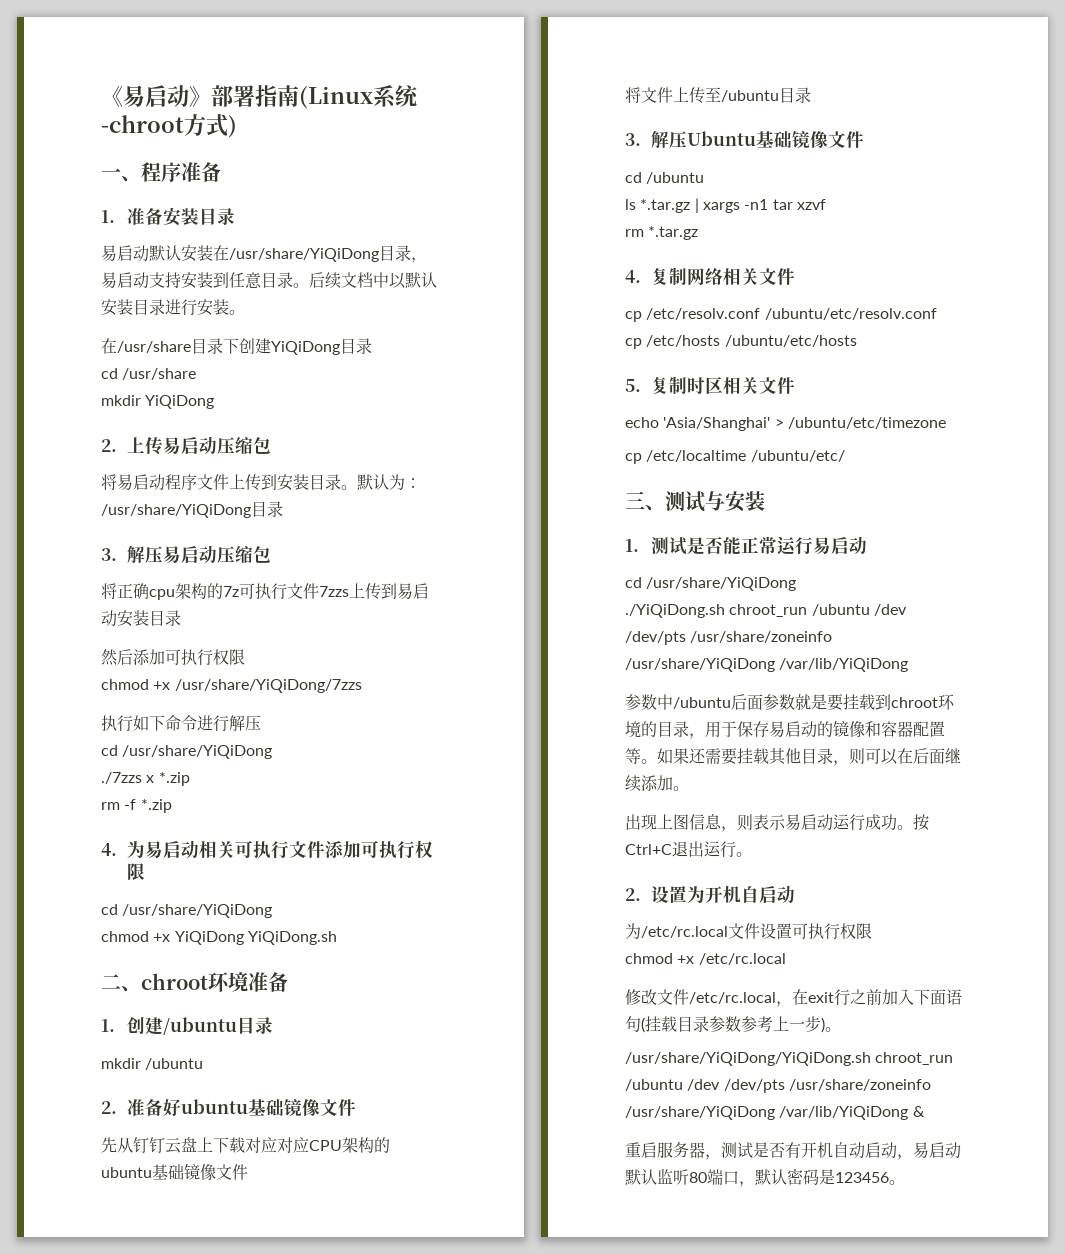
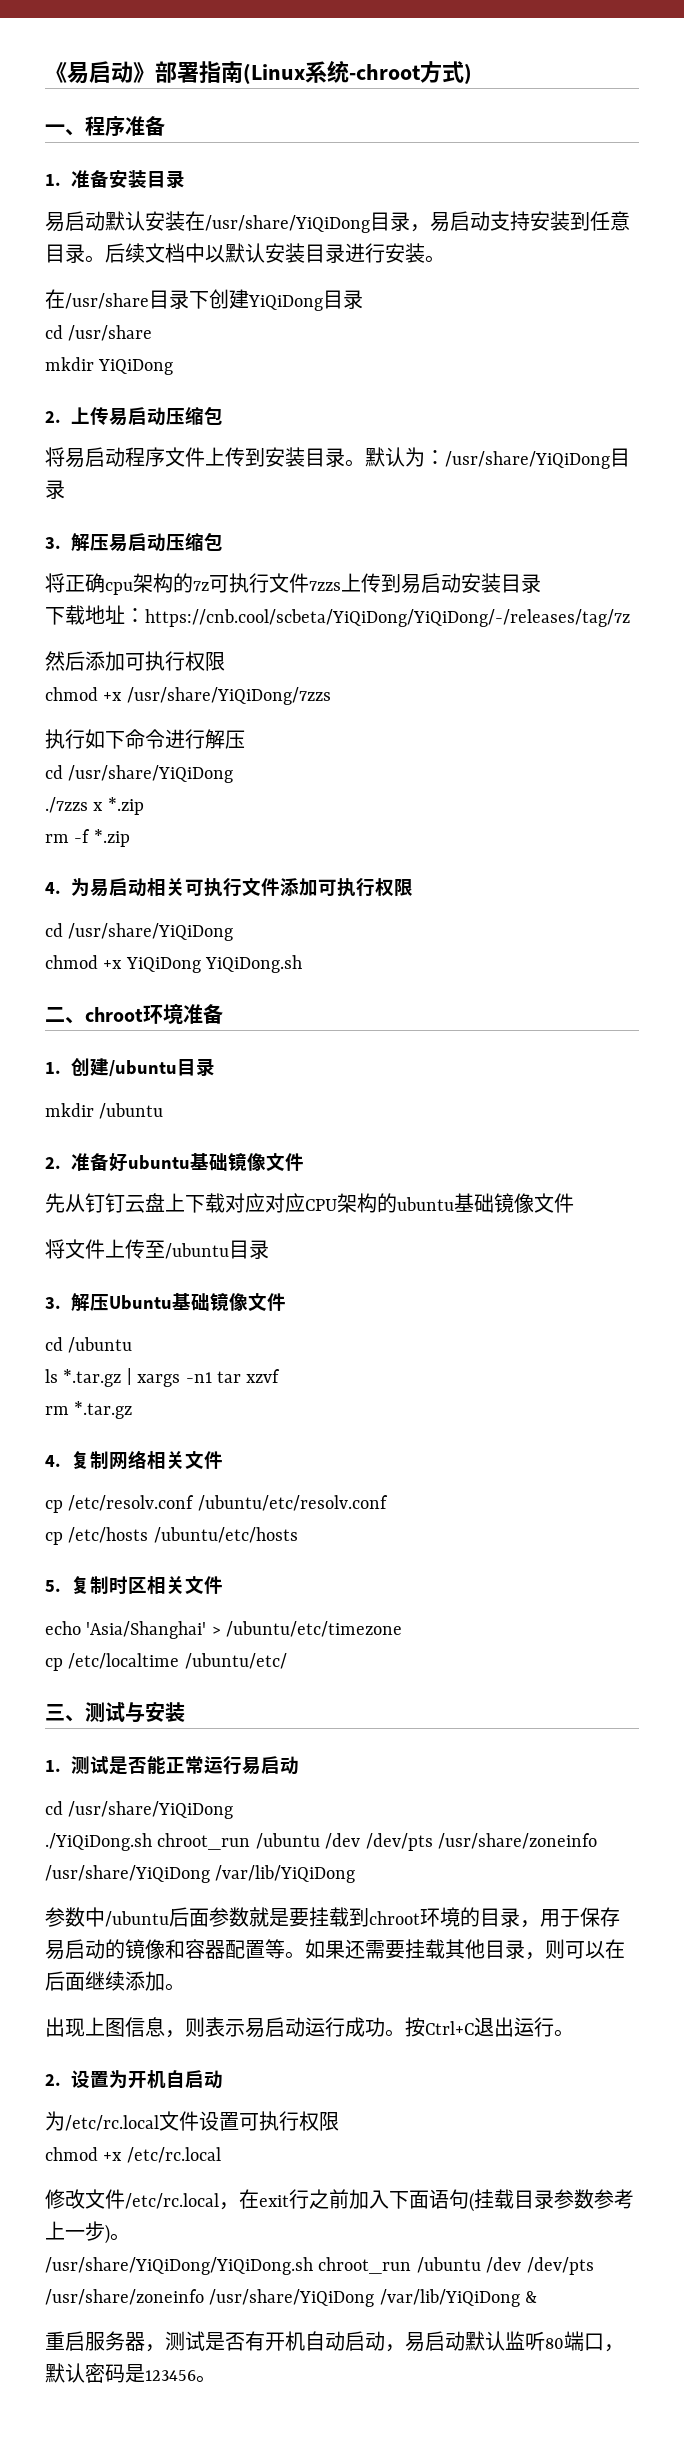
(181, 618) none -> [45,605,630,627] // 下载地址：https://cnb.cool/scbeta/YiQiDong/YiQiDong/-/releases/tag/7z

